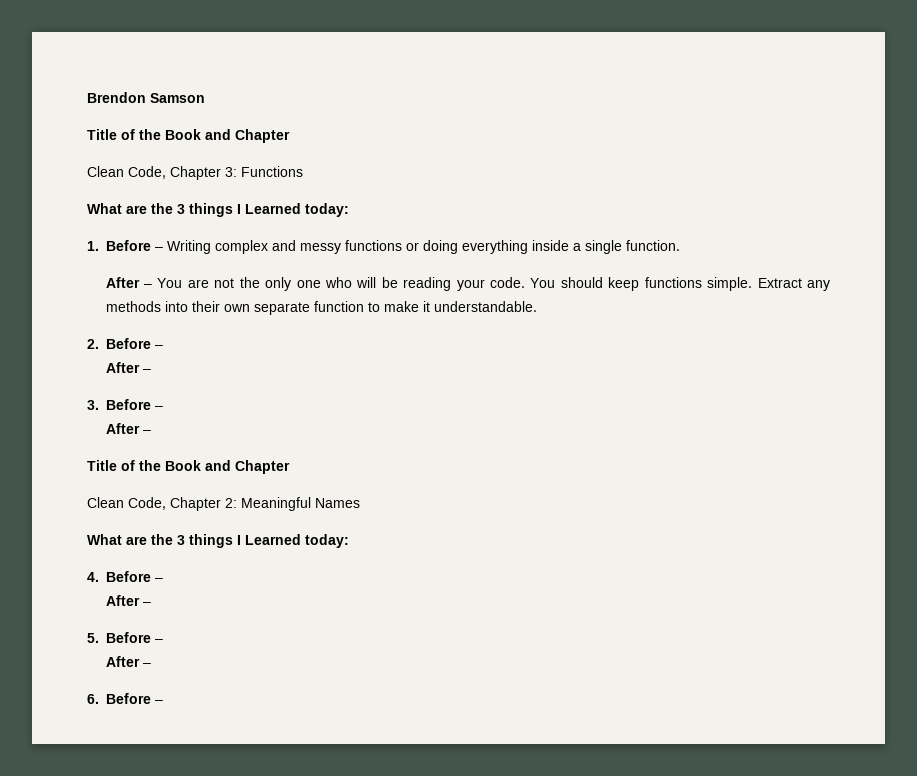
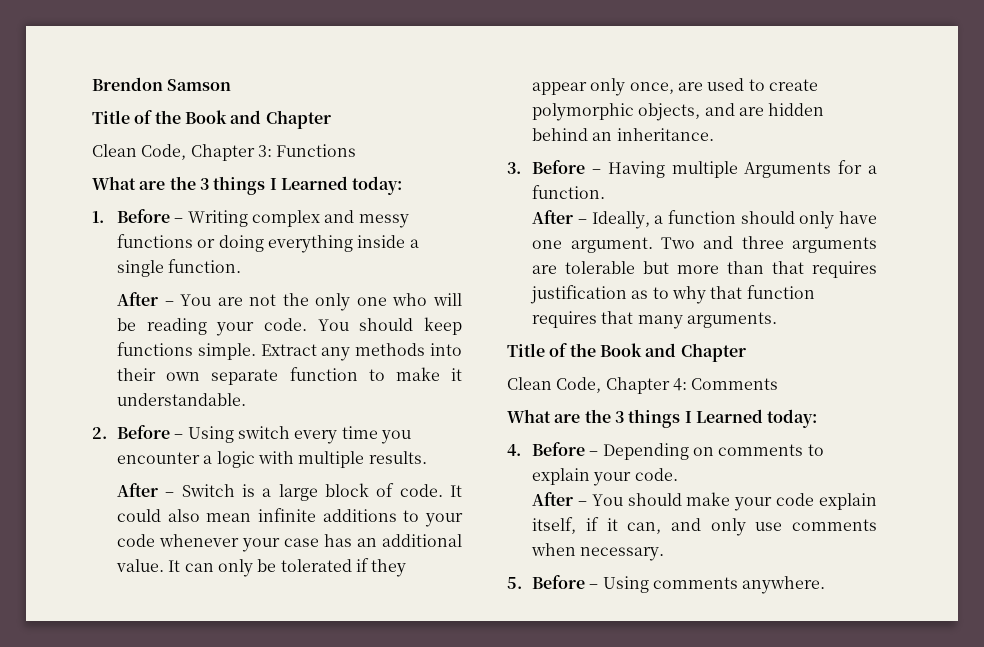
[105,362,151,373] [87,399,163,410] [105,423,151,434] [87,460,290,474] [87,497,360,511] // After – // 3. Before – // After – // Title of the Book and Chapter // Clean Code, Chapter 2: Meaningful Names -> [187,426,412,444] [117,451,427,468] [117,483,462,501] [117,508,463,527] [117,534,463,552] [116,558,407,577] [532,78,819,96] [532,103,825,121] [532,128,714,141] [507,160,877,178] [532,185,606,199] [532,210,877,229] [532,236,877,253] [532,261,877,278] [530,285,815,304] [532,311,778,329] [507,343,746,362] [507,377,779,394] Using switch every time you encounter a logic with multiple results. // After – Switch is a large block of code. It could also mean infinite additions to your code whenever your case has an additional value. It can only be tolerated if they appear only once, are used to create polymorphic objects, and are hidden behind an inheritance. // 3. Before – Having multiple Arguments for a function. // After – Ideally, a function should only have one argument. Two and three arguments are tolerable but more than that requires justification as to why that function requires that many arguments. // Title of the Book and Chapter // Clean Code, Chapter 4: Comments
[105,595,151,606] [87,632,163,643] [105,656,151,667] [87,693,163,704] // After – // 5. Before – // After – // 6. Before – -> [602,443,824,460] [532,468,678,486] [532,492,877,511] [532,517,877,536] [531,543,665,561] [507,575,826,594] Depending on comments to explain your code. // After – You should make your code explain itself, if it can, and only use comments when necessary. // 5. Before – Using comments anywhere.

